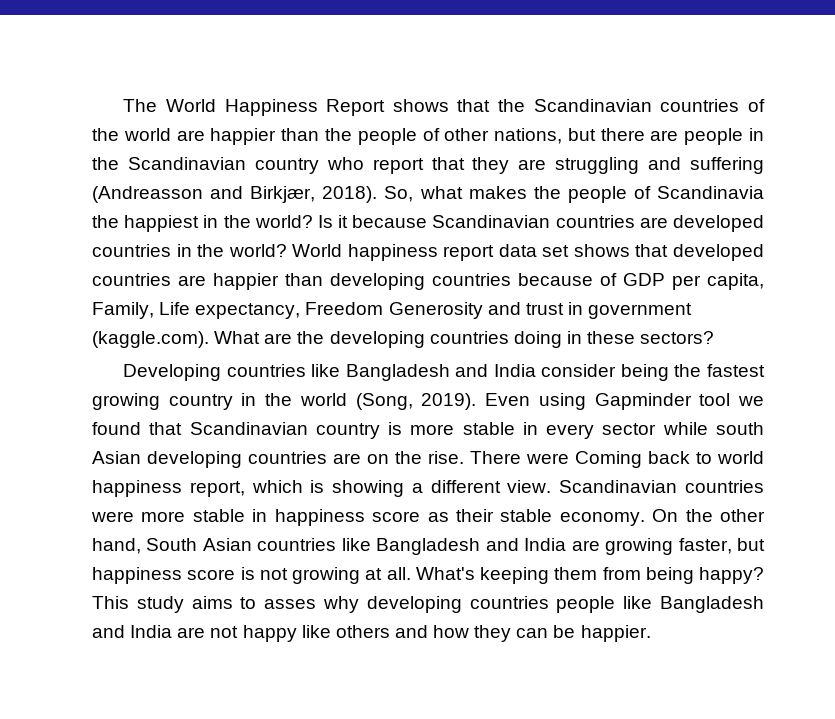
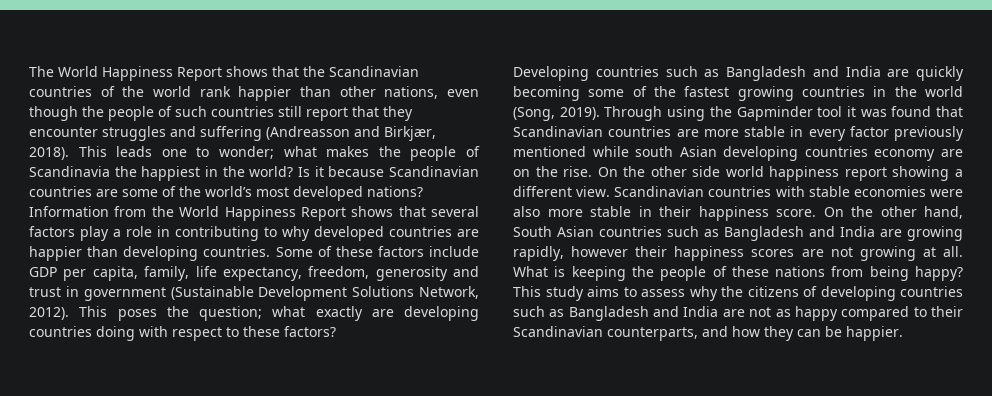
[176,128,765,145] [92,157,364,174] are happier than the people of other nations, but there are people in the Scandinavian country who -> [199,86,480,101] [29,106,302,121] rank happier than other nations, even though the people of such countries still
[518,157,640,174] are struggling -> [29,126,166,141] encounter struggles
[384,186,414,202] So, -> [78,146,274,159] This leads one to wonder;
[673,215,765,232] [92,244,669,261] developed countries in the world? World happiness report data set shows that -> [122,186,423,201] [29,206,479,221] [29,226,310,241] some of the world’s most developed nations? Information from the World Happiness Report shows that several factors play a role in contributing to why
[432,273,764,290] [92,302,693,319] [92,331,715,348] countries because of GDP per capita, Family, Life expectancy, Freedom Generosity and trust in government (kaggle.com). What are the developing countries doing in these sectors? -> [203,246,479,257] [29,266,479,281] [29,286,479,301] [29,306,479,321] [29,326,336,341] countries. Some of these factors include GDP per capita, family, life expectancy, freedom, generosity and trust in government (Sustainable Development Solutions Network, 2012). This poses the question; what exactly are developing countries doing with respect to these factors?
[311,364,669,381] like Bangladesh and India consider being -> [665,66,964,81] [513,86,647,101] such as Bangladesh and India are quickly becoming some of
[168,394,233,410] country -> [802,86,865,97] countries
[485,393,765,410] Even using Gapminder tool we -> [604,106,887,121] Through using the Gapminder tool it was
[315,422,403,439] country is -> [608,126,699,137] countries are
[602,423,657,435] sector -> [849,126,964,141] [513,146,586,157] factor previously mentioned
(327, 457) none -> [874,149,936,161] economy
[470,451,764,468] [92,480,325,497] There were Coming back to world happiness report, which is -> [597,166,887,181] On the other side world happiness report
[91,509,645,526] were more stable in happiness score as their stable economy. -> [775,186,964,197] [513,206,816,221] with stable economies were also more stable in their happiness score.
[341,538,371,551] like -> [667,226,719,237] such as
[678,538,765,554] [92,567,598,584] faster, but happiness score is not growing at all. What's keeping them -> [513,246,963,261] [513,266,826,281] rapidly, however their happiness scores are not growing at all. What is keeping the people of these nations
[264,596,653,613] asses why developing countries people like -> [641,286,963,301] [513,306,565,317] assess why the citizens of developing countries such as
[242,625,390,642] happy like others -> [775,306,964,321] [513,326,698,341] as happy compared to their Scandinavian counterparts,

